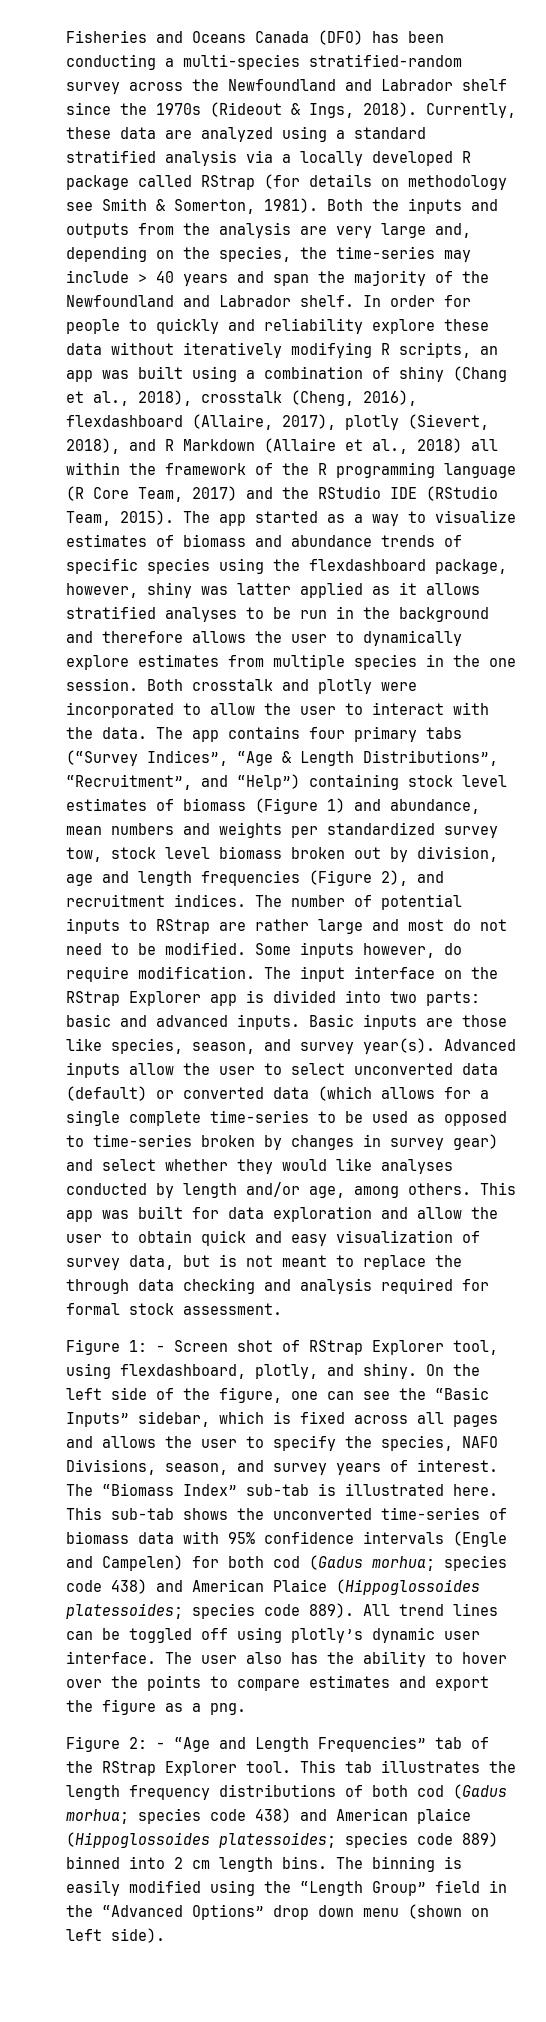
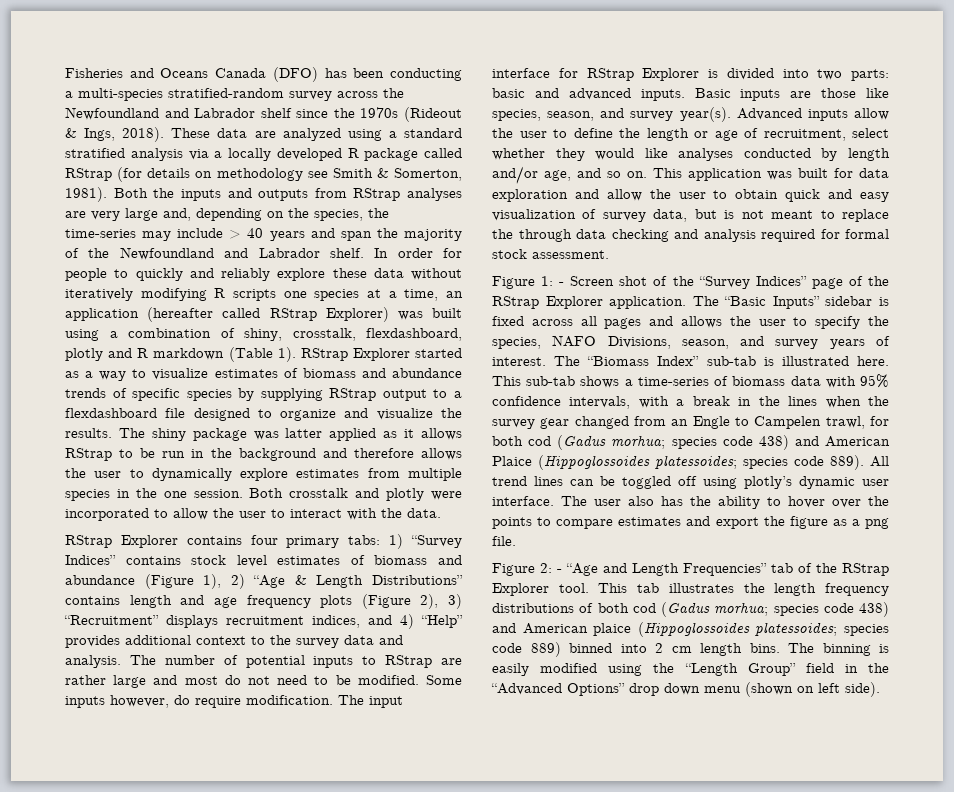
[426,103,516,118] [66,127,111,139] Currently, these -> [171,128,211,138] These
[183,222,291,238] the analysis -> [353,188,462,201] RStrap analyses
[264,318,363,334] reliability -> [221,268,270,281] reliably
[399,342,498,358] [66,370,93,382] scripts, an app -> [233,289,464,301] [65,307,389,322] scripts one species at a time, an application (hereafter called RStrap Explorer)
[399,366,507,382] [66,390,417,406] [66,414,489,430] [66,438,498,454] [66,462,516,478] [66,486,498,502] [66,510,246,526] shiny (Chang et al., 2018), crosstalk (Cheng, 2016), flexdashboard (Allaire, 2017), plotly (Sievert, 2018), and R Markdown (Allaire et al., 2018) all within the framework of the R programming language (R Core Team, 2017) and the RStudio IDE (RStudio Team, 2015). The app -> [244,328,462,341] [65,347,410,362] shiny, crosstalk, flexdashboard, plotly and R markdown (Table 1). RStrap Explorer
[219,558,507,574] [66,582,192,598] using the flexdashboard package, however, shiny -> [238,388,462,401] [65,408,462,421] [65,428,247,441] by supplying RStrap output to a flexdashboard file designed to organize and visualize the results. The shiny package
[66,606,237,622] stratified analyses -> [65,448,112,461] RStrap
[156,727,219,742] The app -> [65,535,178,548] // RStrap Explorer
[426,727,462,739] [66,750,498,766] [66,774,399,790] tabs (“Survey Indices”, “Age & Length Distributions”, “Recruitment”, and “Help”) containing -> [348,534,462,549] [65,555,181,565] tabs: 1) “Survey Indices” contains
[255,798,480,814] [66,822,498,838] [66,846,498,862] [66,870,444,886] [66,894,246,907] (Figure 1) and abundance, mean numbers and weights per standardized survey tow, stock level biomass broken out by division, age and length frequencies (Figure 2), and recruitment indices. -> [438,555,462,565] [65,574,463,589] [65,594,462,609] [64,614,463,629] [65,635,403,648] [65,655,121,668] and abundance (Figure 1), 2) “Age & Length Distributions” contains length and age frequency plots (Figure 2), 3) “Recruitment” displays recruitment indices, and 4) “Help” provides additional context to the survey data and analysis.
[444,967,498,979] [66,991,237,1006] on the RStrap Explorer app -> [558,68,700,81] for RStrap Explorer
[291,1063,498,1075] [66,1086,489,1101] [66,1110,507,1126] [66,1134,498,1150] [66,1159,93,1171] select unconverted data (default) or converted data (which allows for a single complete time-series to be used as opposed to time-series broken by changes in survey gear) and -> [573,128,846,141] define the length or age of recruitment,
[354,1182,516,1198] [66,1210,93,1222] among others. This app -> [577,168,762,181] and so on. This application
[309,1340,498,1355] [66,1363,480,1379] [66,1387,489,1403] [66,1411,264,1427] RStrap Explorer tool, using flexdashboard, plotly, and shiny. On the left side of the figure, one can see the “Basic Inputs” sidebar, which -> [672,276,889,289] [492,296,873,309] the “Survey Indices” page of the RStrap Explorer application. The “Basic Inputs” sidebar
[237,1508,372,1520] the unconverted -> [624,379,633,386] a
[363,1531,507,1547] [66,1555,183,1571] intervals (Engle and Campelen) -> [569,396,890,409] [492,416,865,429] intervals, with a break in the lines when the survey gear changed from an Engle to Campelen trawl,
[210,1703,246,1715] png. -> [865,518,890,529] [492,536,516,546] png file.

